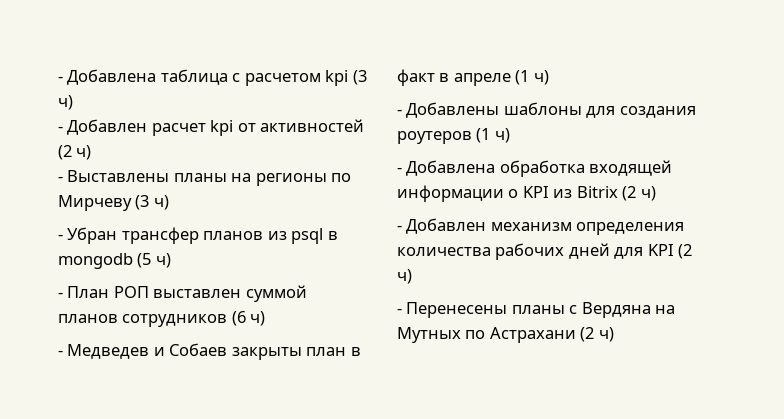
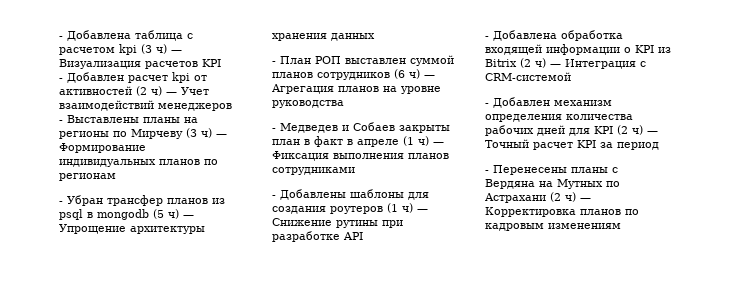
(73, 102) none -> [171,50,182,53] [59,59,221,69] — Визуализация расчетов KPI
(92, 152) none -> [166,87,209,95] [59,100,232,111] — Учет взаимодействий менеджеров
(169, 202) none -> [216,134,227,137] [59,143,146,153] [59,159,218,167] [59,173,116,181] — Формирование индивидуальных планов по регионам
(171, 260) none -> [183,215,194,218] [59,224,205,234] [272,33,375,41] — Упрощение архитектуры хранения данных
(266, 318) none -> [424,75,435,78] [272,84,441,94] [272,100,344,108] — Агрегация планов на уровне руководства
(549, 77) none -> [433,142,444,145] [272,151,449,161] [272,167,355,175] — Фиксация выполнения планов сотрудниками
(510, 135) none -> [417,209,428,212] [272,218,403,228] [272,231,363,242] — Снижение рутины при разработке API
(656, 193) none -> [550,59,646,69] [485,72,571,81] — Интеграция с CRM-системой
(412, 276) none -> [647,131,658,134] [485,139,659,150] — Точный расчет KPI за период
(614, 334) none -> [580,198,591,201] [485,207,639,217] [485,223,621,231] — Корректировка планов по кадровым изменениям

